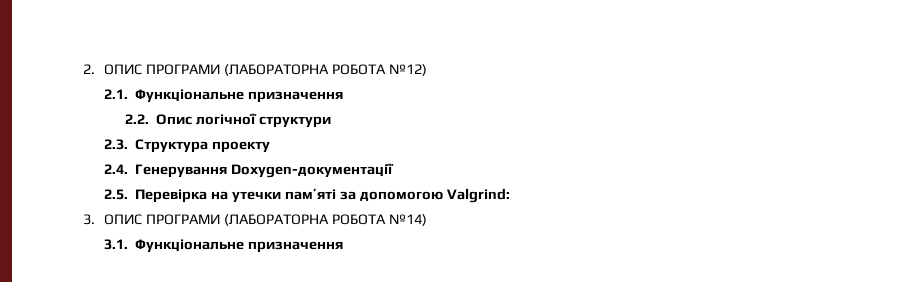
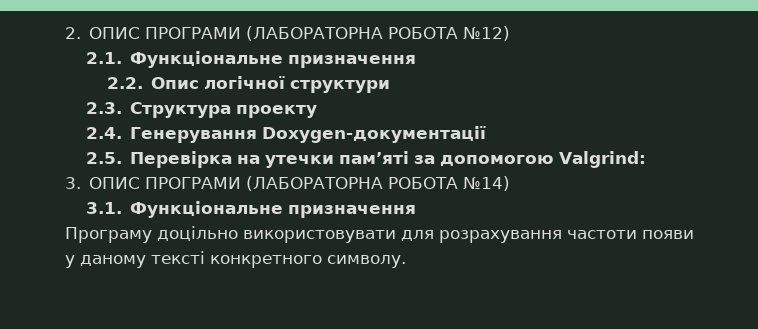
(344, 247) none -> [64,226,694,243] [64,251,406,268] // Програму доцільно використовувати для розрахування частоти появи у даному тексті конкретного символу.

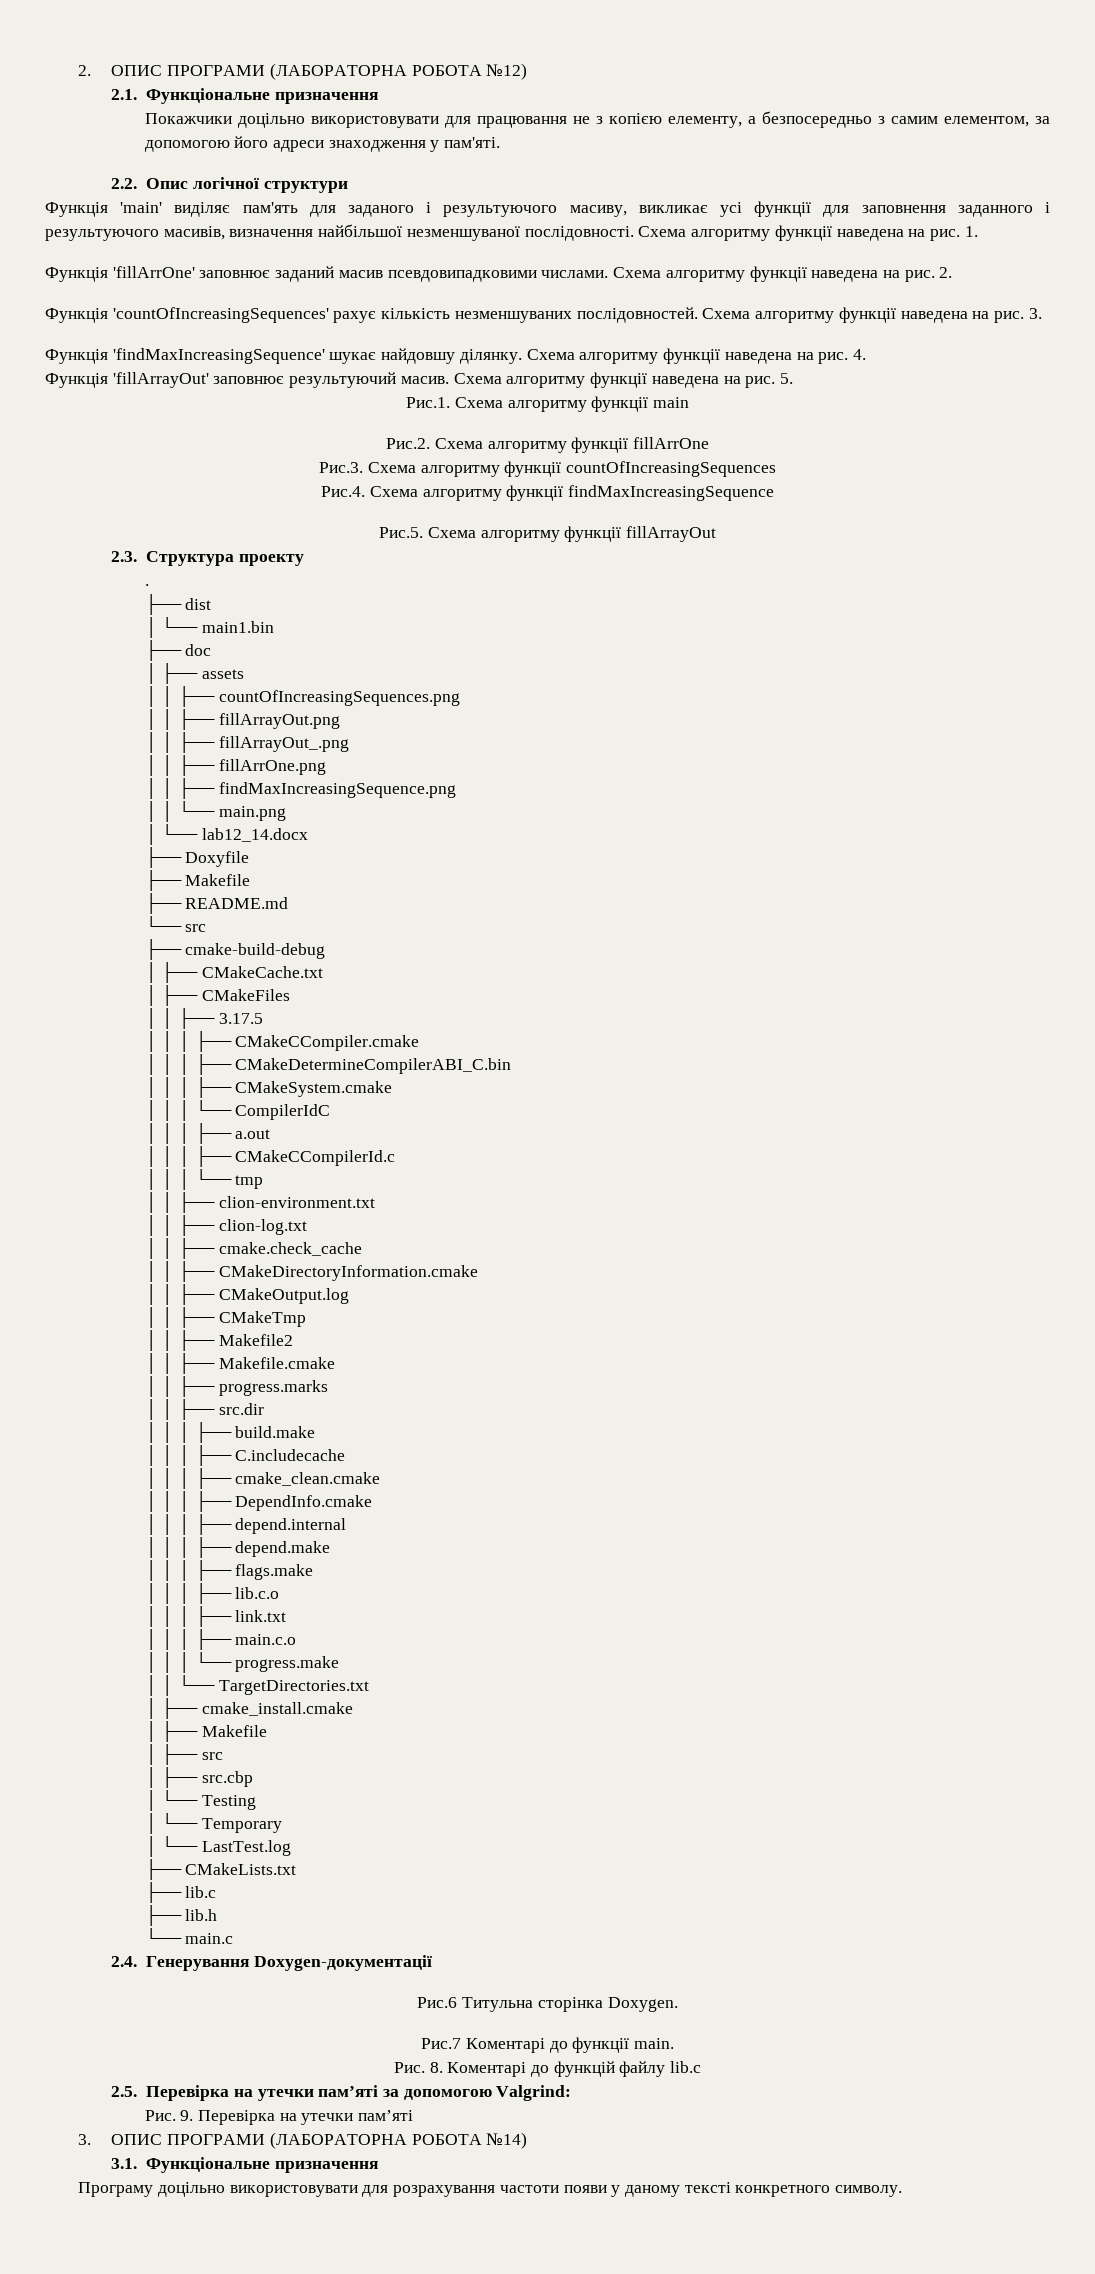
[106,76,391,93] [85,102,318,118] [85,126,487,143] 2.2. Опис логічної структури // 2.3. Структура проекту // 2.4. Генерування Doxygen-документації -> [144,111,1050,128] [144,136,501,152] [111,177,348,193] [45,201,1051,217] [45,224,978,241] [45,266,953,282] [45,307,1042,323] [45,348,866,364] [45,372,793,388] [406,396,689,412] [386,437,709,453] [319,461,776,477] [321,485,774,501] [379,526,716,542] [111,551,304,566] [144,584,149,586] [144,594,212,615] [144,617,275,638] [144,640,212,661] [144,663,245,684] [144,686,460,707] [144,709,340,730] [144,732,349,753] [144,755,326,776] [144,778,456,799] [144,801,286,822] [144,824,309,845] [144,847,250,868] [144,870,251,891] [144,893,289,914] [144,916,207,932] [144,939,326,960] [144,962,324,983] [144,985,291,1006] [144,1008,263,1029] [144,1031,420,1052] [144,1054,512,1075] [144,1077,393,1098] [144,1100,331,1121] [144,1123,271,1144] [144,1146,396,1167] [144,1169,264,1190] [144,1192,375,1213] [144,1215,307,1236] [144,1238,362,1259] [144,1261,478,1282] [144,1284,349,1305] [144,1307,306,1328] [144,1330,293,1351] [144,1353,335,1374] [144,1376,328,1397] [144,1399,264,1420] [144,1422,316,1443] [144,1445,346,1466] [144,1468,381,1489] [144,1491,373,1512] [144,1514,347,1535] [144,1537,331,1558] [144,1560,314,1581] [144,1583,280,1604] [144,1606,287,1627] [144,1629,297,1650] [144,1652,340,1673] [144,1675,369,1696] [144,1698,354,1719] [144,1721,268,1742] [144,1744,224,1765] [144,1767,254,1788] [144,1790,257,1811] [144,1813,283,1834] [144,1836,292,1857] [144,1859,297,1880] [144,1882,217,1903] [144,1905,218,1926] [144,1928,234,1944] [111,1955,432,1971] [417,1997,678,2012] [421,2037,674,2053] [393,2061,702,2077] Покажчики доцільно використовувати для працювання не з копією елементу, а безпосередньо з самим елементом, за допомогою його адреси знаходження у пам'яті. // 2.2. Опис логічної структури // Функція 'main' виділяє пам'ять для заданого і результуючого масиву, викликає усі функції для заповнення заданного і результуючого масивів, визначення найбільшої незменшуваної послідовності. Схема алгоритму функції наведена на рис. 1. // Функція 'fillArrOne' заповнює заданий масив псевдовипадковими числами. Схема алгоритму функції наведена на рис. 2. // Функція 'countOfIncreasingSequences' рахує кількість незменшуваних послідовностей. Схема алгоритму функції наведена на рис. 3. // Функція 'findMaxIncreasingSequence' шукає найдовшу ділянку. Схема алгоритму функції наведена на рис. 4. // Функція 'fillArrayOut' заповнює результуючий масив. Схема алгоритму функції наведена на рис. 5. // Рис.1. Схема алгоритму функції main // Рис.2. Схема алгоритму функції fillArrOne // Рис.3. Схема алгоритму функції countOfIncreasingSequences // Рис.4. Схема алгоритму функції findMaxIncreasingSequence // Рис.5. Схема алгоритму функції fillArrayOut // 2.3. Структура проекту // . // ├── dist // │ └── main1.bin // ├── doc // │ ├── assets // │ │ ├── countOfIncreasingSequences.png // │ │ ├── fillArrayOut.png // │ │ ├── fillArrayOut_.png // │ │ ├── fillArrOne.png // │ │ ├── findMaxIncreasingSequence.png // │ │ └── main.png // │ └── lab12_14.docx // ├── Doxyfile // ├── Makefile // ├── README.md // └── src // ├── cmake-build-debug // │ ├── CMakeCache.txt // │ ├── CMakeFiles // │ │ ├── 3.17.5 // │ │ │ ├── CMakeCCompiler.cmake // │ │ │ ├── CMakeDetermineCompilerABI_C.bin // │ │ │ ├── CMakeSystem.cmake // │ │ │ └── CompilerIdC // │ │ │ ├── a.out // │ │ │ ├── CMakeCCompilerId.c // │ │ │ └── tmp // │ │ ├── clion-environment.txt // │ │ ├── clion-log.txt // │ │ ├── cmake.check_cache // │ │ ├── CMakeDirectoryInformation.cmake // │ │ ├── CMakeOutput.log // │ │ ├── CMakeTmp // │ │ ├── Makefile2 // │ │ ├── Makefile.cmake // │ │ ├── progress.marks // │ │ ├── src.dir // │ │ │ ├── build.make // │ │ │ ├── C.includecache // │ │ │ ├── cmake_clean.cmake // │ │ │ ├── DependInfo.cmake // │ │ │ ├── depend.internal // │ │ │ ├── depend.make // │ │ │ ├── flags.make // │ │ │ ├── lib.c.o // │ │ │ ├── link.txt // │ │ │ ├── main.c.o // │ │ │ └── progress.make // │ │ └── TargetDirectories.txt // │ ├── cmake_install.cmake // │ ├── Makefile // │ ├── src // │ ├── src.cbp // │ └── Testing // │ └── Temporary // │ └── LastTest.log // ├── CMakeLists.txt // ├── lib.c // ├── lib.h // └── main.c // 2.4. Генерування Doxygen-документації // Рис.6 Титульна сторінка Doxygen. // Рис.7 Коментарі до функції main. // Рис. 8. Коментарі до функцій файлу lib.c
(647, 159) none -> [144,2110,414,2125] // Рис. 9. Перевірка на утечки пам’яті

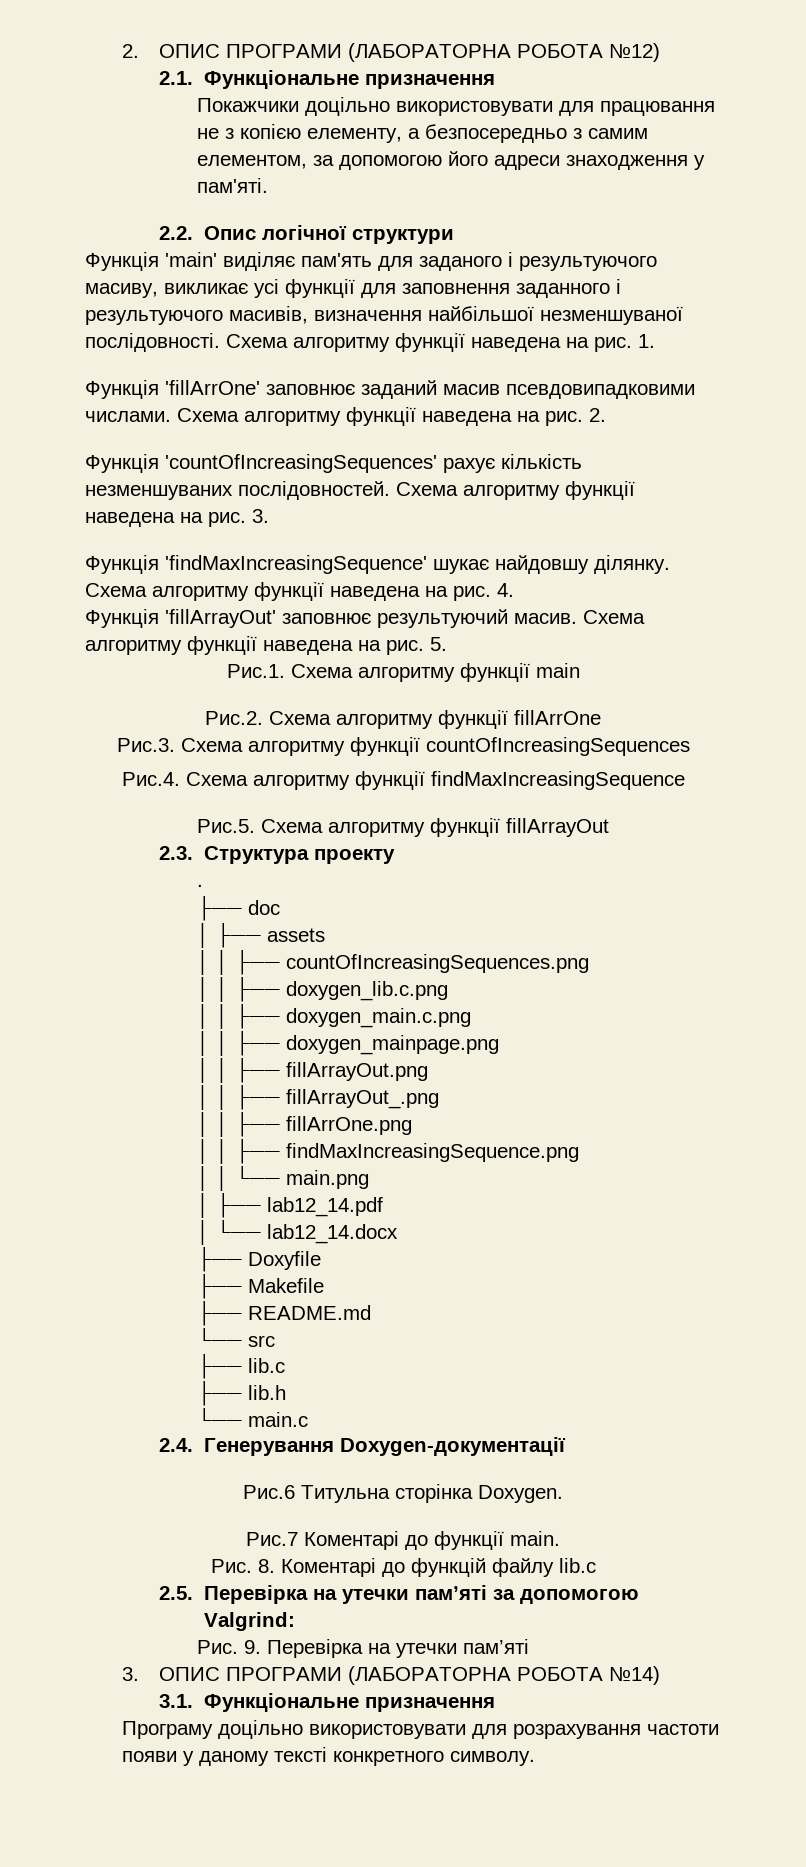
[144,594,212,615] [144,617,275,638] // ├── dist // │ └── main1.bin -> (203, 885) none
(460, 698) none -> [196,977,448,1002] [196,1004,471,1029] [196,1031,499,1056] // │ │ ├── doxygen_lib.c.png // │ │ ├── doxygen_main.c.png // │ │ ├── doxygen_mainpage.png
(286, 813) none -> [196,1193,383,1218] // │ ├── lab12_14.pdf
[144,939,326,960] [144,962,324,983] [144,985,291,1006] [144,1008,263,1029] [144,1031,420,1052] [144,1054,512,1075] [144,1077,393,1098] [144,1100,331,1121] [144,1123,271,1144] [144,1146,396,1167] [144,1169,264,1190] [144,1192,375,1213] [144,1215,307,1236] [144,1238,362,1259] [144,1261,478,1282] [144,1284,349,1305] [144,1307,306,1328] [144,1330,293,1351] [144,1353,335,1374] [144,1376,328,1397] [144,1399,264,1420] [144,1422,316,1443] [144,1445,346,1466] [144,1468,381,1489] [144,1491,373,1512] [144,1514,347,1535] [144,1537,331,1558] [144,1560,314,1581] [144,1583,280,1604] [144,1606,287,1627] [144,1629,297,1650] [144,1652,340,1673] [144,1675,369,1696] [144,1698,354,1719] [144,1721,268,1742] [144,1744,224,1765] [144,1767,254,1788] [144,1790,257,1811] [144,1813,283,1834] [144,1836,292,1857] [144,1859,297,1880] // ├── cmake-build-debug // │ ├── CMakeCache.txt // │ ├── CMakeFiles // │ │ ├── 3.17.5 // │ │ │ ├── CMakeCCompiler.cmake // │ │ │ ├── CMakeDetermineCompilerABI_C.bin // │ │ │ ├── CMakeSystem.cmake // │ │ │ └── CompilerIdC // │ │ │ ├── a.out // │ │ │ ├── CMakeCCompilerId.c // │ │ │ └── tmp // │ │ ├── clion-environment.txt // │ │ ├── clion-log.txt // │ │ ├── cmake.check_cache // │ │ ├── CMakeDirectoryInformation.cmake // │ │ ├── CMakeOutput.log // │ │ ├── CMakeTmp // │ │ ├── Makefile2 // │ │ ├── Makefile.cmake // │ │ ├── progress.marks // │ │ ├── src.dir // │ │ │ ├── build.make // │ │ │ ├── C.includecache // │ │ │ ├── cmake_clean.cmake // │ │ │ ├── DependInfo.cmake // │ │ │ ├── depend.internal // │ │ │ ├── depend.make // │ │ │ ├── flags.make // │ │ │ ├── lib.c.o // │ │ │ ├── link.txt // │ │ │ ├── main.c.o // │ │ │ └── progress.make // │ │ └── TargetDirectories.txt // │ ├── cmake_install.cmake // │ ├── Makefile // │ ├── src // │ ├── src.cbp // │ └── Testing // │ └── Temporary // │ └── LastTest.log // ├── CMakeLists.txt -> (275, 1341) none

